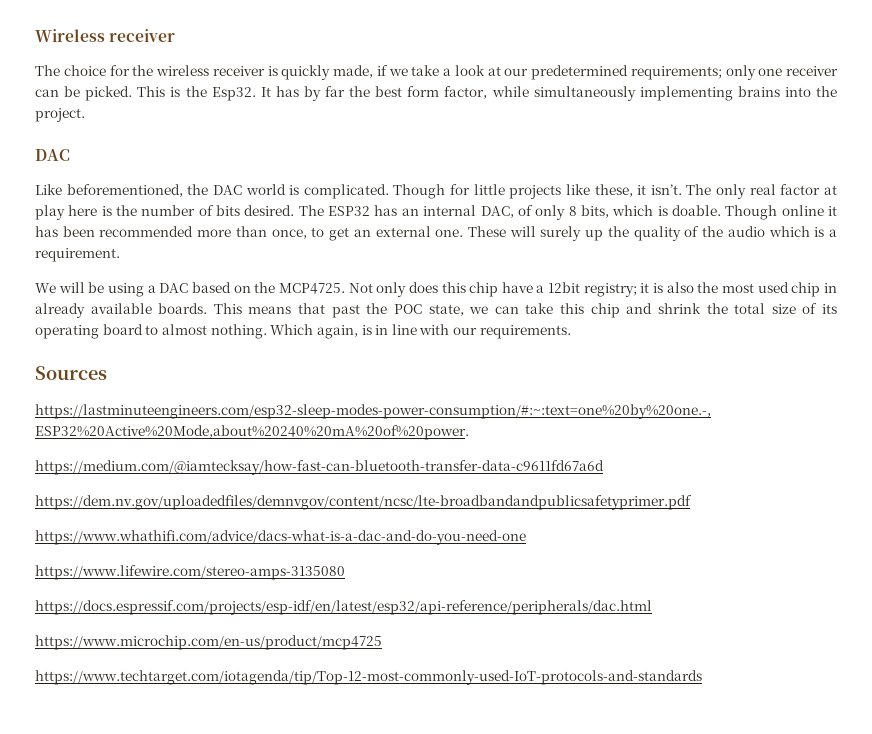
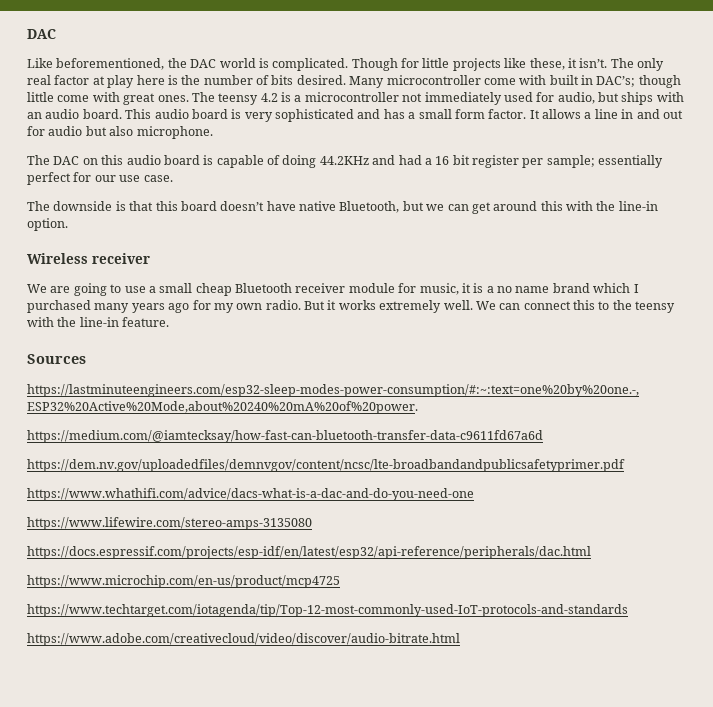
[35,29,176,42] [35,65,838,80] [35,86,838,101] [35,108,85,122] Wireless receiver // The choice for the wireless receiver is quickly made, if we take a look at our predetermined requirements; only one receiver can be picked. This is the Esp32. It has by far the best form factor, while simultaneously implementing brains into the project. // -> (27, 34) none
[298,205,837,220] [35,226,838,241] [35,248,120,262] [35,282,838,297] [35,303,837,318] [35,324,571,339] The ESP32 has an internal DAC, of only 8 bits, which is doable. Though online it has been recommended more than once, to get an external one. These will surely up the quality of the audio which is a requirement. // We will be using a DAC based on the MCP4725. Not only does this chip have a 12bit registry; it is also the most used chip in already available boards. This means that past the POC state, we can take this chip and shrink the total size of its operating board to almost nothing. Which again, is in line with our requirements. -> [349,75,681,88] [27,92,684,105] [27,109,683,122] [27,126,213,139] [27,155,664,168] [27,172,173,185] [27,201,658,214] [27,218,68,231] [27,253,150,264] [27,283,639,296] [27,300,676,313] [27,317,170,327] Many microcontroller come with built in DAC’s; though little come with great ones. The teensy 4.2 is a microcontroller not immediately used for audio, but ships with an audio board. This audio board is very sophisticated and has a small form factor. It allows a line in and out for audio but also microphone. // The DAC on this audio board is capable of doing 44.2KHz and had a 16 bit register per sample; essentially perfect for our use case. // The downside is that this board doesn’t have native Bluetooth, but we can get around this with the line-in option. // Wireless receiver // We are going to use a small cheap Bluetooth receiver module for music, it is a no name brand which I purchased many years ago for my own radio. But it works extremely well. We can connect this to the teensy with the line-in feature.
(702, 677) none -> [27,633,460,646] // https://www.adobe.com/creativecloud/video/discover/audio-bitrate.html

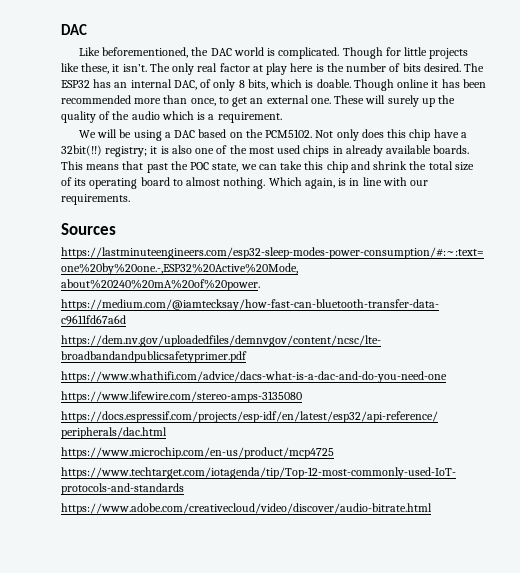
[349,75,681,88] [27,92,684,105] [27,109,683,122] [27,126,213,139] [27,155,664,168] [27,172,173,185] [27,201,658,214] [27,218,68,231] [27,253,150,264] [27,283,639,296] [27,300,676,313] [27,317,170,327] Many microcontroller come with built in DAC’s; though little come with great ones. The teensy 4.2 is a microcontroller not immediately used for audio, but ships with an audio board. This audio board is very sophisticated and has a small form factor. It allows a line in and out for audio but also microphone. // The DAC on this audio board is capable of doing 44.2KHz and had a 16 bit register per sample; essentially perfect for our use case. // The downside is that this board doesn’t have native Bluetooth, but we can get around this with the line-in option. // Wireless receiver // We are going to use a small cheap Bluetooth receiver module for music, it is a no name brand which I purchased many years ago for my own radio. But it works extremely well. We can connect this to the teensy with the line-in feature. -> [464,63,485,72] [61,79,486,91] [61,95,456,107] [61,111,282,123] [78,129,467,141] [61,145,470,157] [61,161,474,173] [61,177,429,189] [61,194,130,205] The ESP32 has an internal DAC, of only 8 bits, which is doable. Though online it has been recommended more than once, to get an external one. These will surely up the quality of the audio which is a requirement. // We will be using a DAC based on the PCM5102. Not only does this chip have a 32bit(!!) registry; it is also one of the most used chips in already available boards. This means that past the POC state, we can take this chip and shrink the total size of its operating board to almost nothing. Which again, is in line with our requirements.

